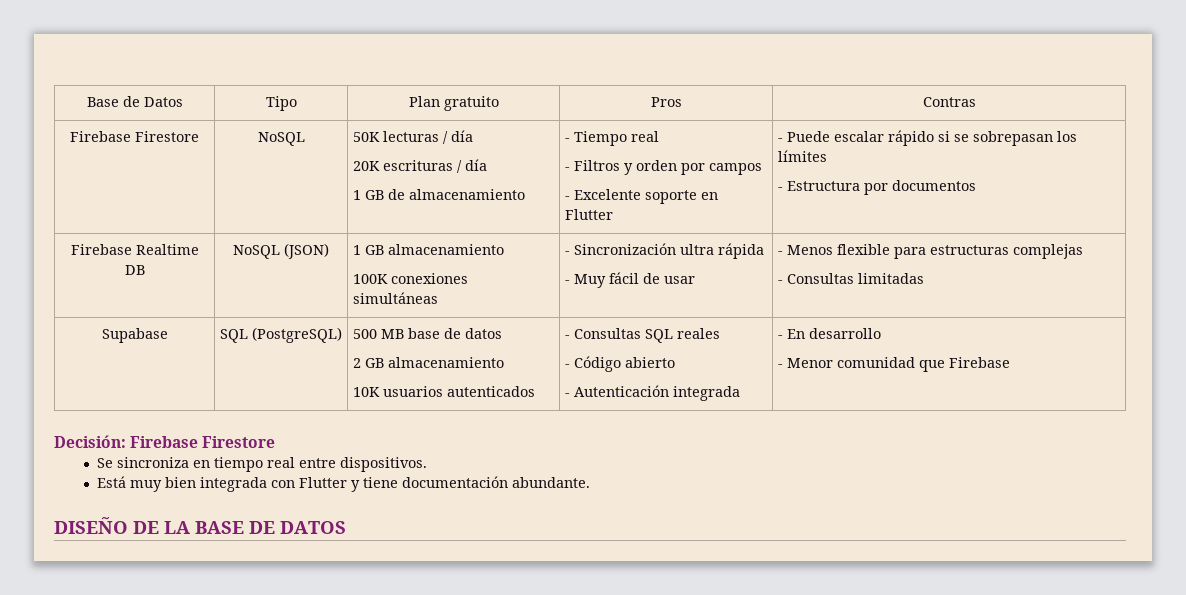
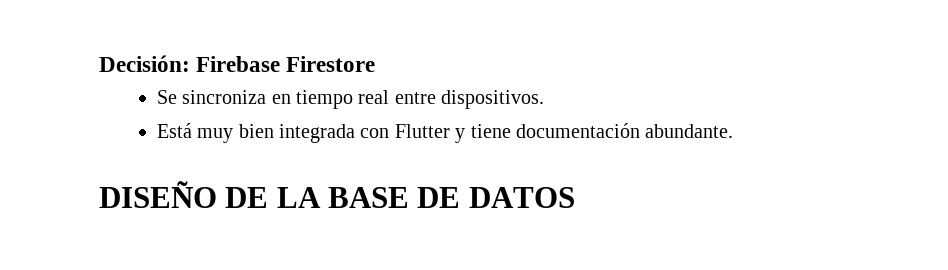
[86,96,183,107] [265,96,297,111] [408,96,499,111] [650,97,682,107] [922,97,976,107] [70,131,199,142] [257,132,305,146] [352,130,473,144] [352,159,487,173] [352,189,525,200] [564,131,659,146] [564,160,762,175] [564,189,718,204] [564,209,613,220] [777,130,1077,146] [777,150,827,162] [777,180,976,195] [70,244,199,255] [124,265,145,275] [233,243,329,259] [352,244,504,255] [352,273,468,284] [352,292,438,304] [564,243,764,259] [564,272,695,288] [777,244,1083,259] [777,273,924,284] [101,328,168,343] [220,327,342,343] [352,328,502,339] [352,357,504,368] [352,386,535,397] [564,328,720,343] [564,356,675,372] [564,385,740,401] [777,328,881,339] [777,357,1010,372] Base de Datos | Tipo | Plan gratuito | Pros | Contras // Firebase Firestore | NoSQL | 50K lecturas / día // 20K escrituras / día // 1 GB de almacenamiento | - Tiempo real // - Filtros y orden por campos // - Excelente soporte en Flutter | - Puede escalar rápido si se sobrepasan los límites // - Estructura por documentos // Firebase Realtime DB | NoSQL (JSON) | 1 GB almacenamiento // 100K conexiones simultáneas | - Sincronización ultra rápida // - Muy fácil de usar | - Menos flexible para estructuras complejas // - Consultas limitadas // Supabase | SQL (PostgreSQL) | 500 MB base de datos // 2 GB almacenamiento // 10K usuarios autenticados | - Consultas SQL reales // - Código abierto // - Autenticación integrada | - En desarrollo // - Menor comunidad que Firebase // -> (99, 63) none

